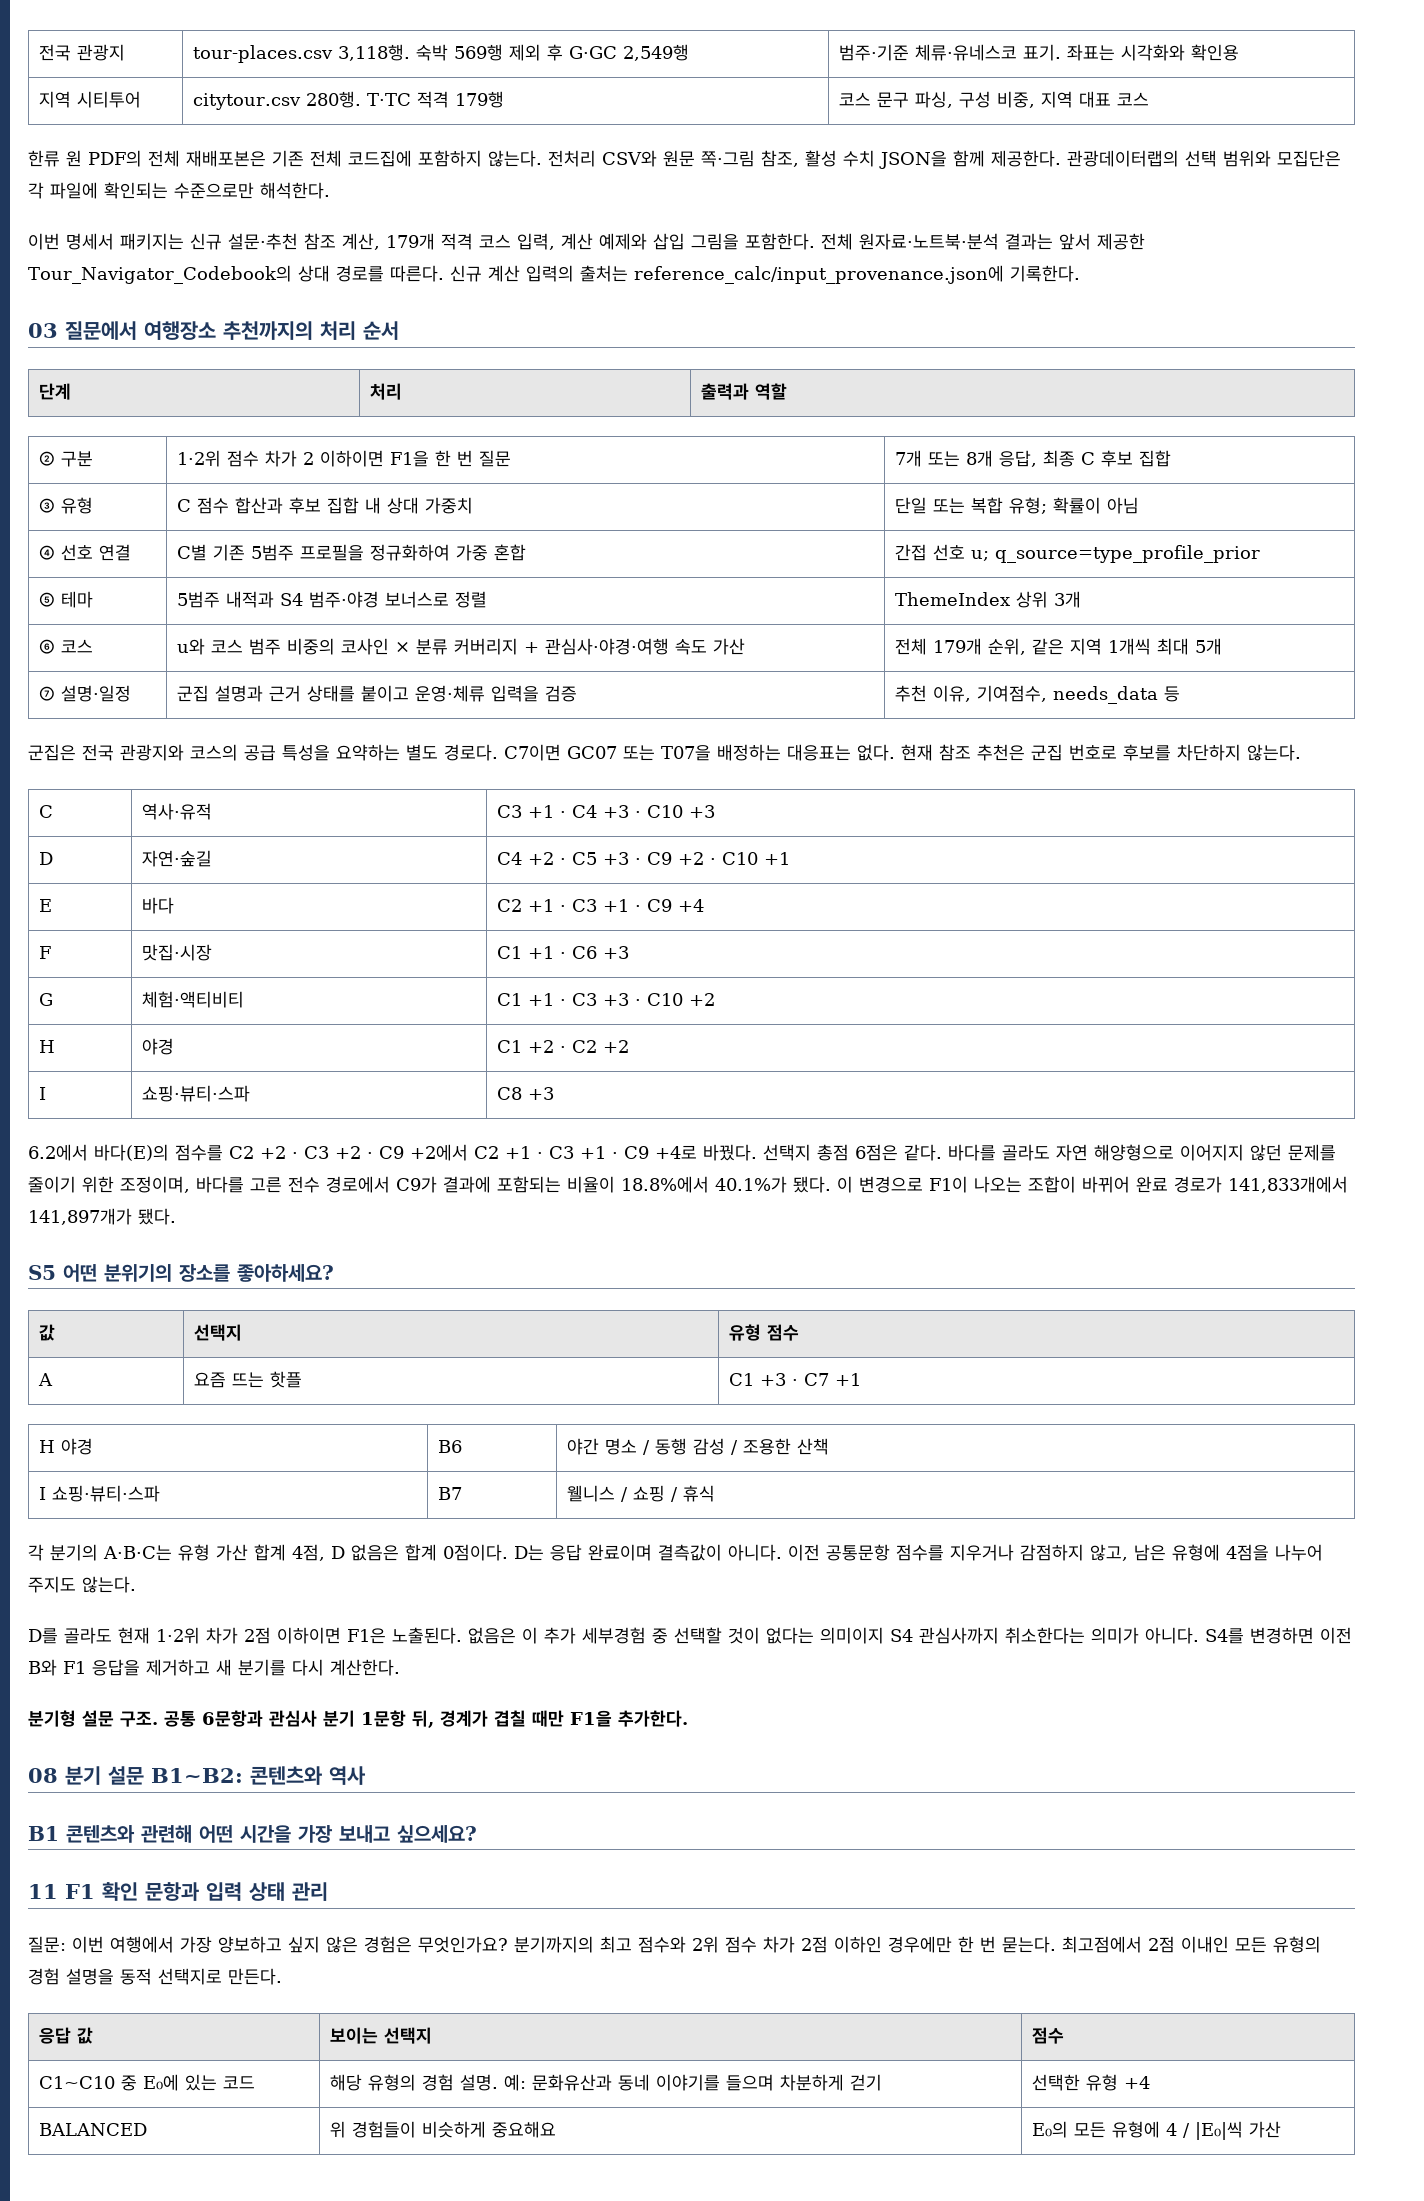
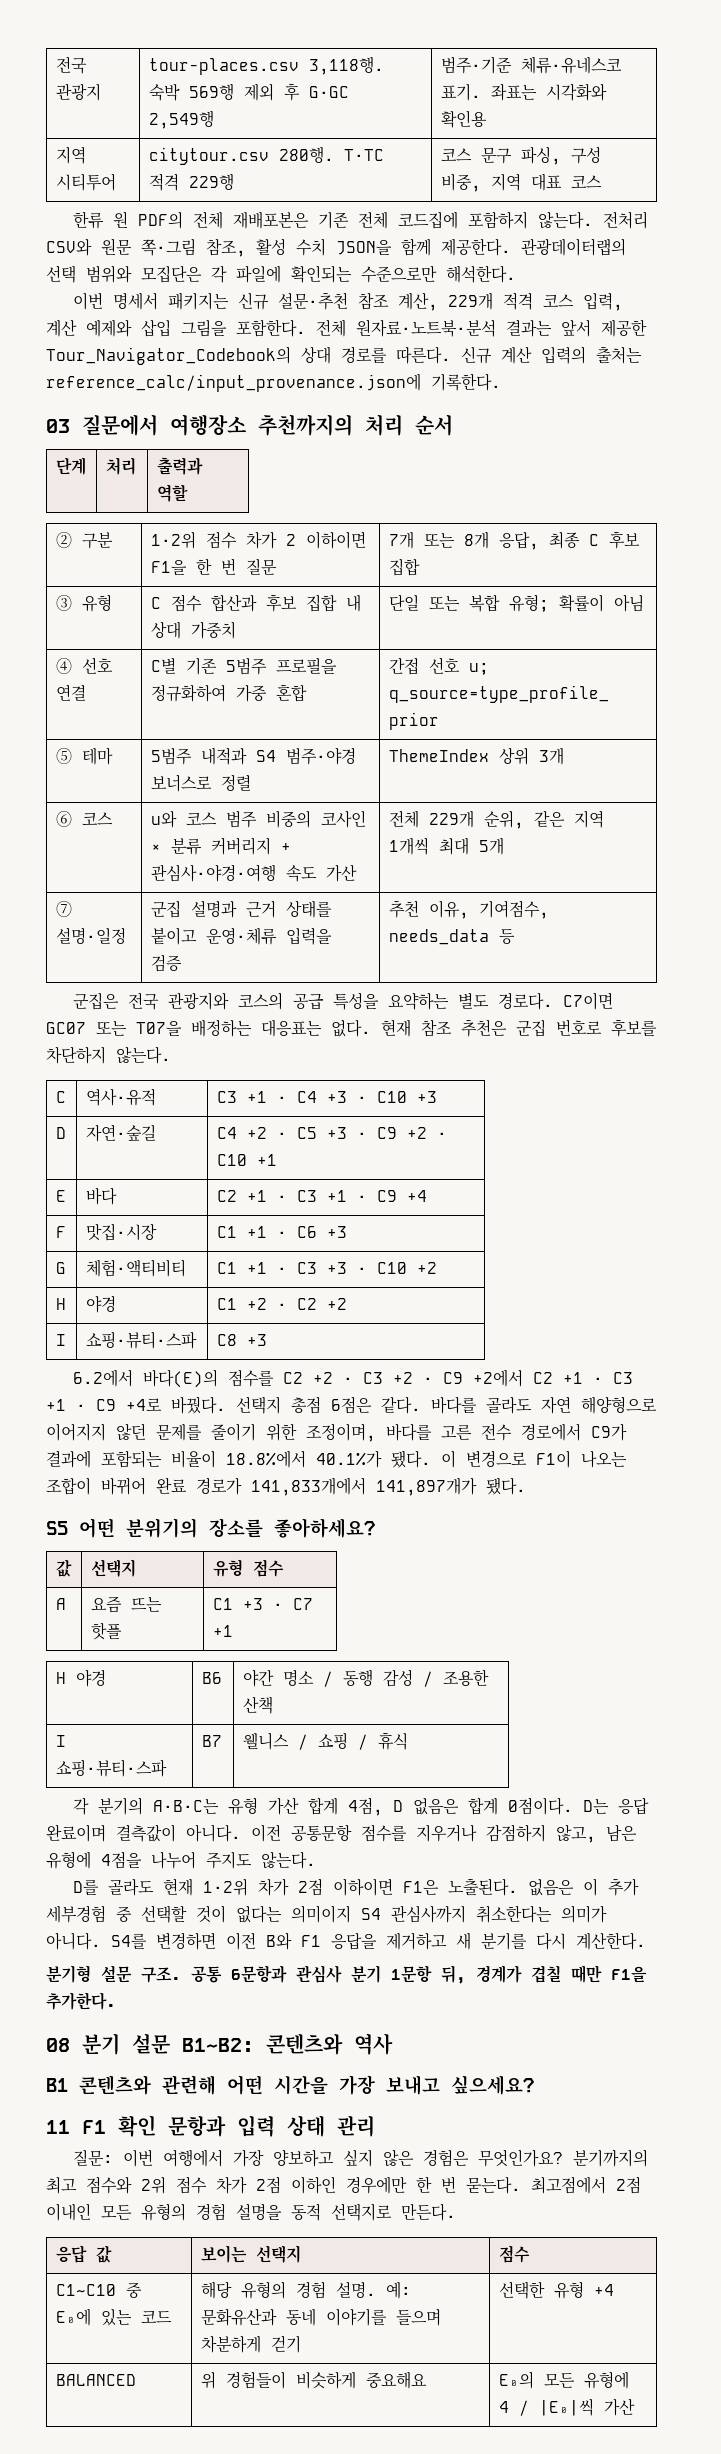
[454,91,504,108] 179행 -> [188,173,234,190] 229행
[386,233,435,250] 179개 -> [448,292,494,310] 229개
[932,638,982,655] 179개 -> [428,810,474,828] 229개

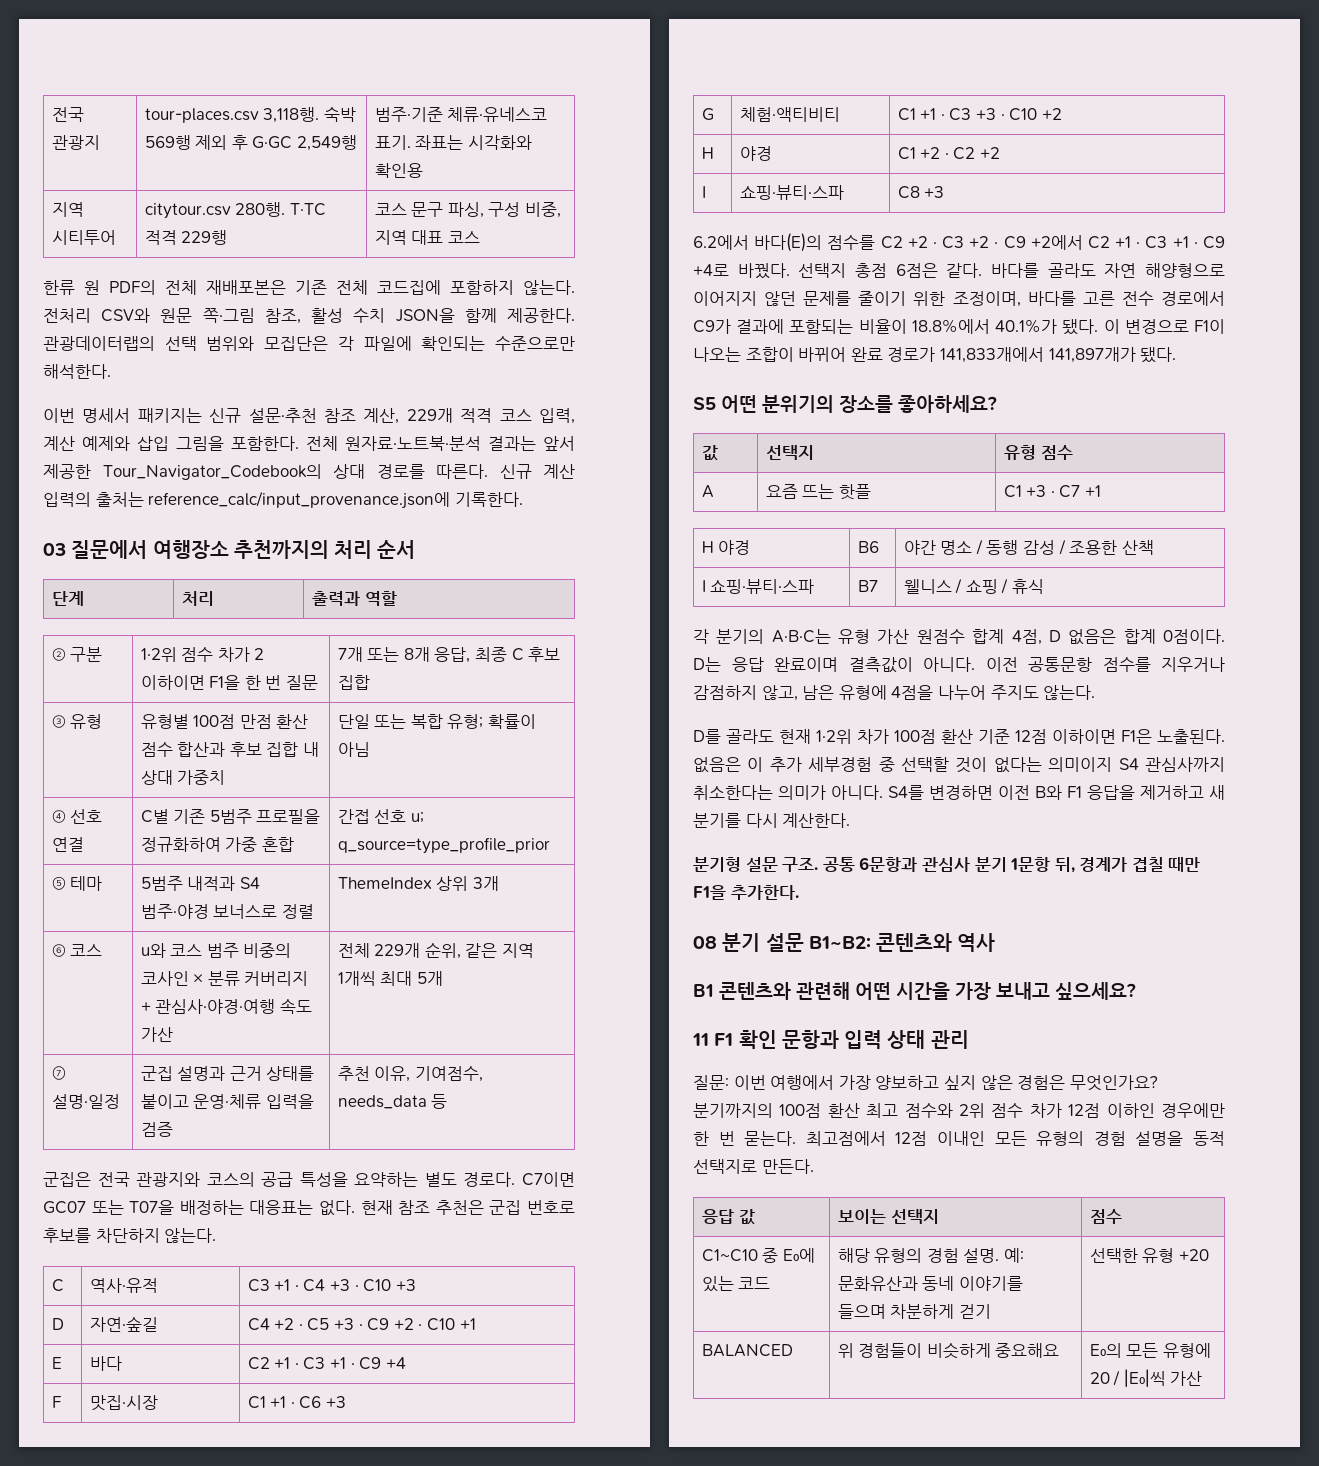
[150,597,161,609] C -> [140,714,309,729] 유형별 100점 만점 환산
(300, 1806) none -> [916,629,965,644] 원점수
[298,1878,324,1896] 2점 -> [894,729,1047,744] 100점 환산 기준 12점
(649, 2158) none -> [779,1103,860,1118] 100점 환산
[256,2176,281,2194] 2점 -> [1068,1103,1101,1118] 12점
[616,2176,641,2194] 2점 -> [895,1131,928,1146] 12점
[593,2284,614,2296] +4 -> [1178,1249,1209,1261] +20
[498,2401,509,2413] 4 -> [1089,1372,1110,1384] 20

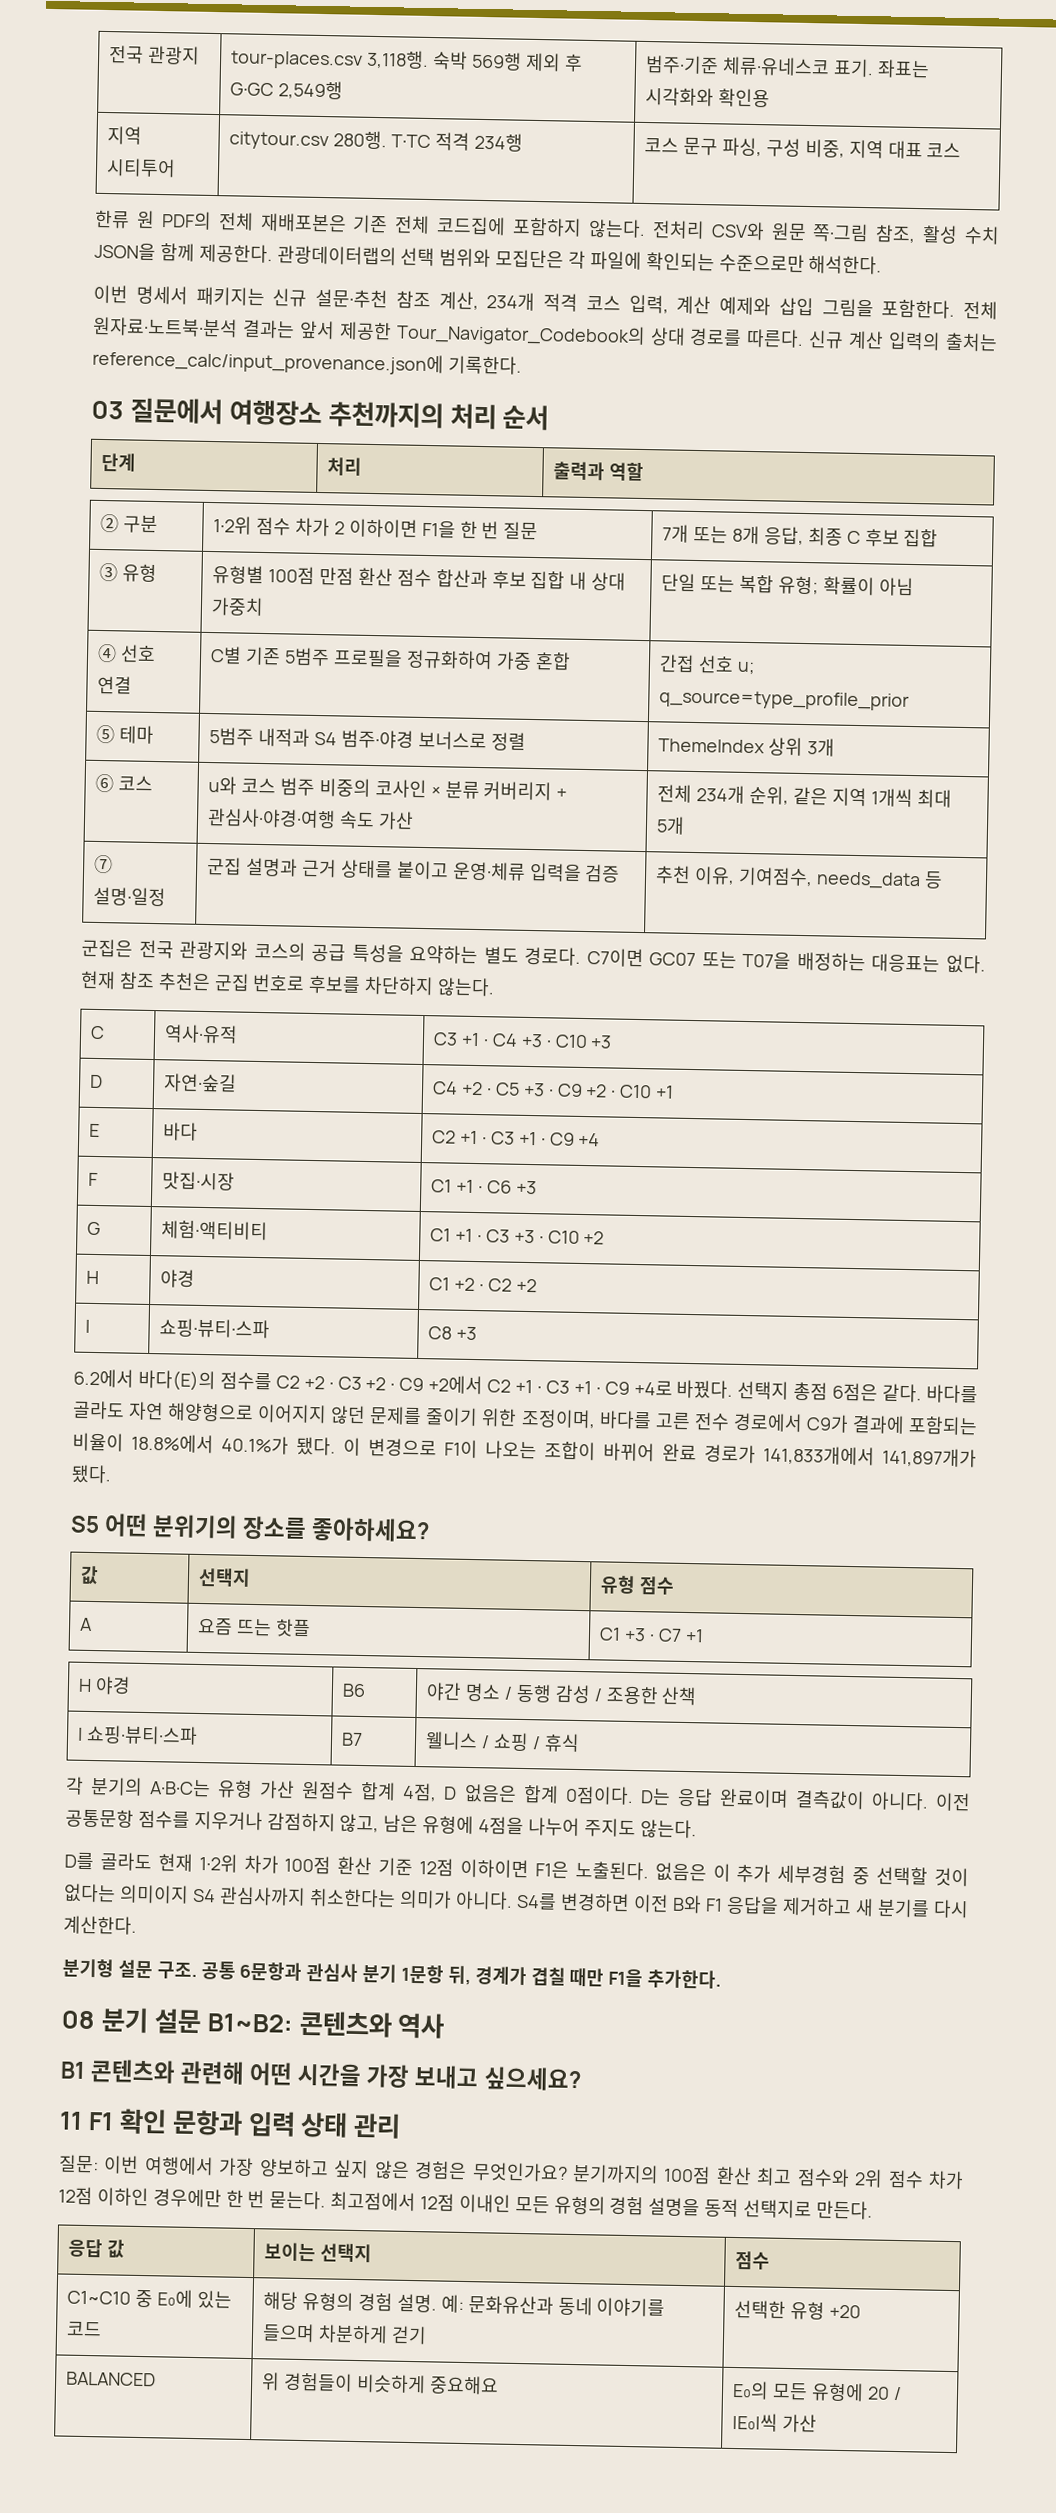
[181,230,228,245] 229행 -> [473,132,523,152] 234행
[406,408,453,423] 229개 -> [486,292,536,311] 234개
[374,943,421,958] 229개 -> [696,785,746,804] 234개

